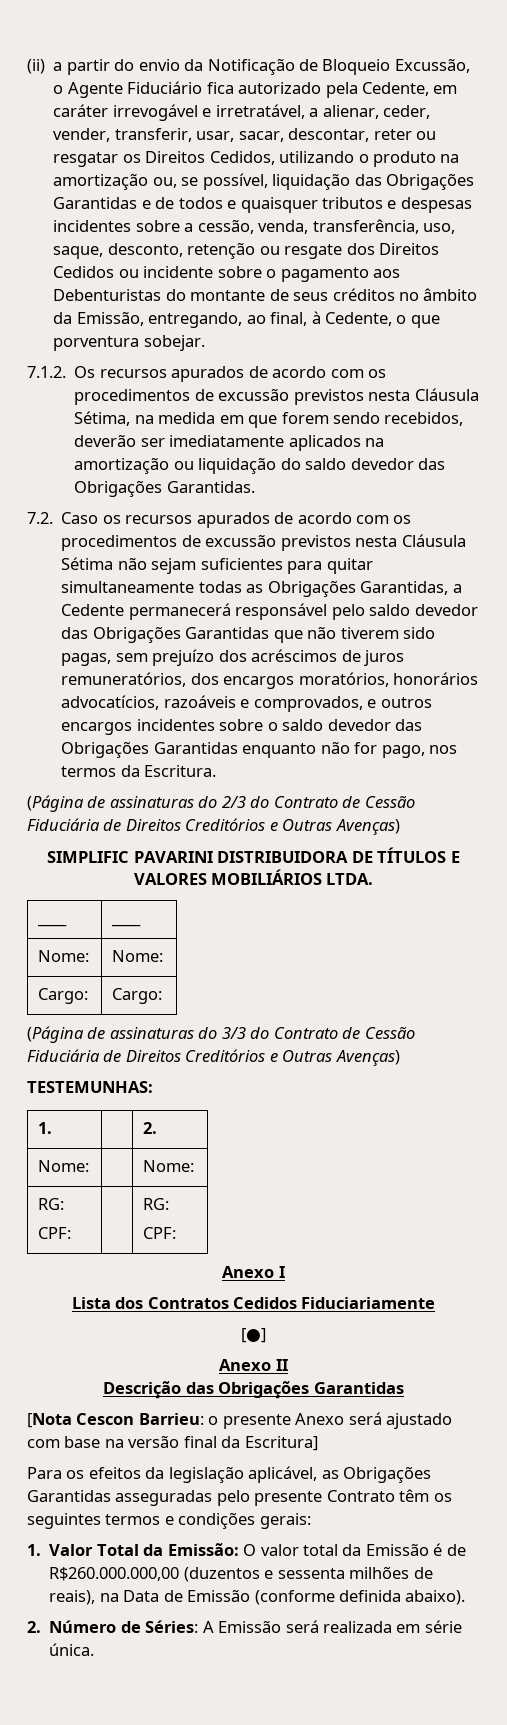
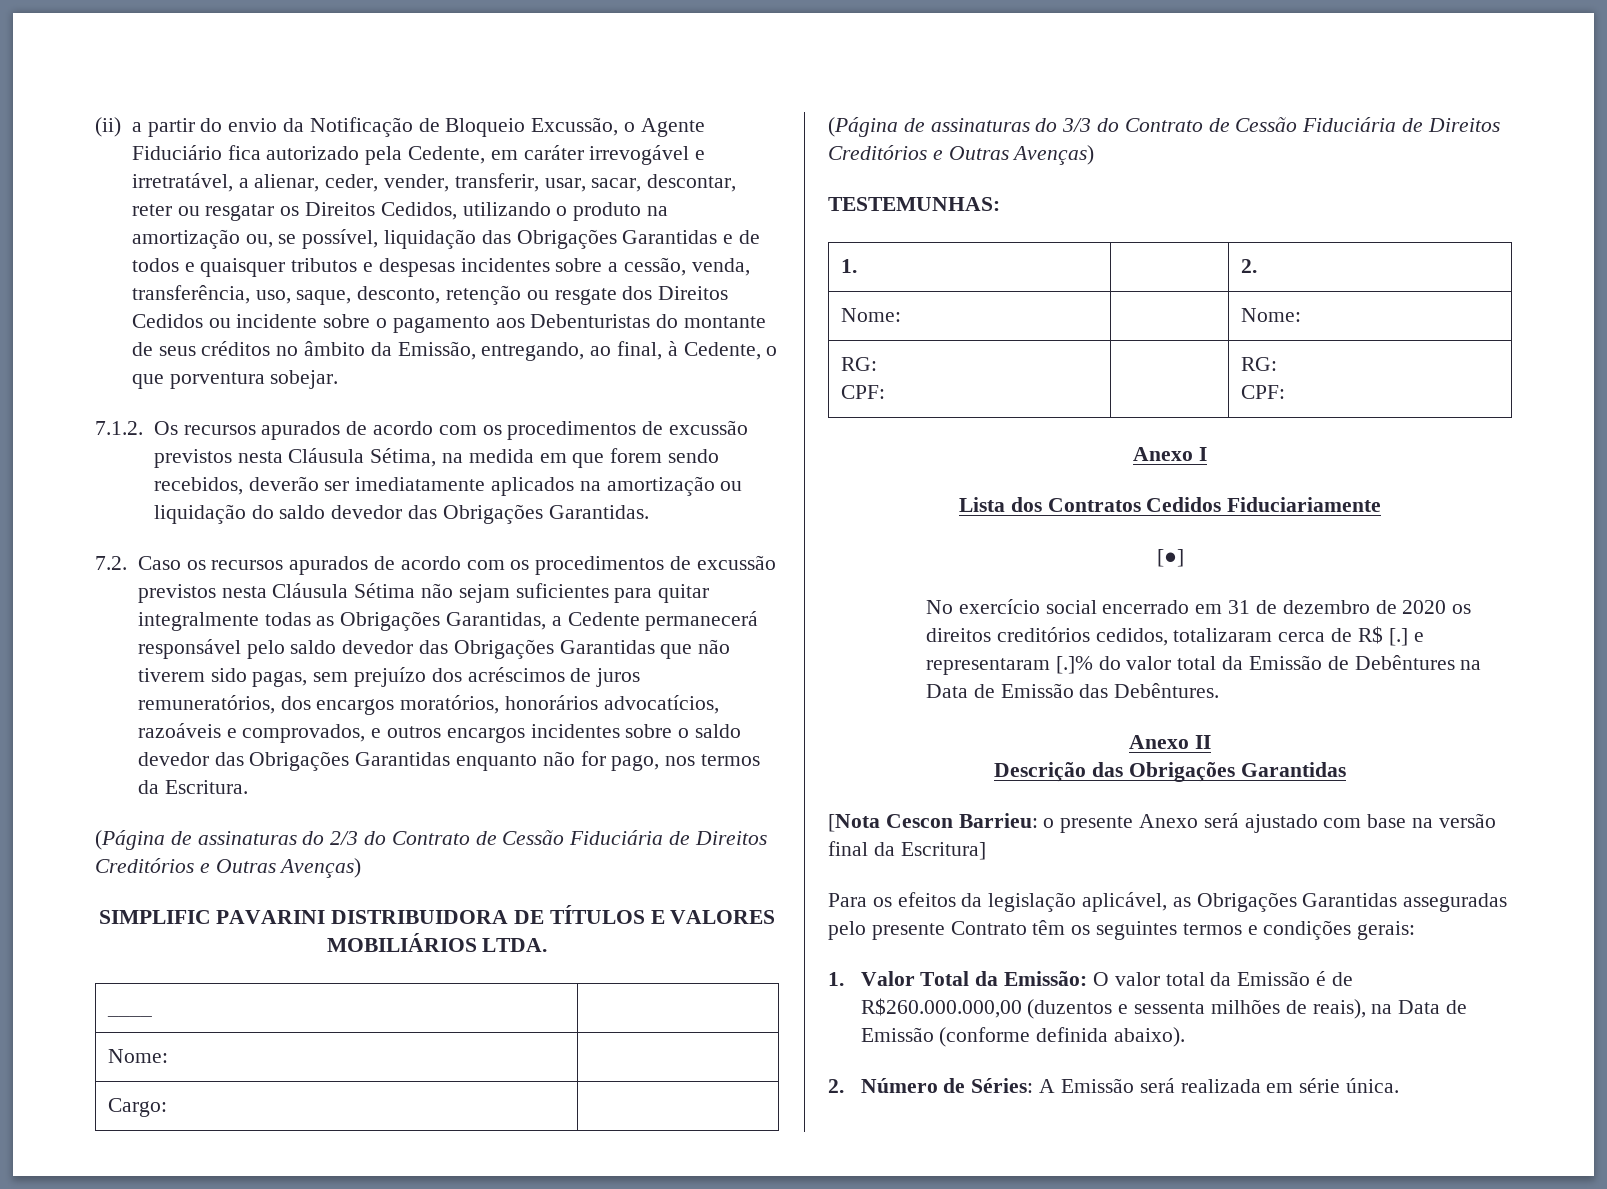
[61,581,195,593] simultaneamente -> [137,612,259,631] integralmente
[111,924,142,927] [38,950,90,962] [112,950,164,962] ____ // Nome: | Nome: -> [107,1049,168,1063] // Nome: |
[112,988,163,1004] Cargo: -> (167, 1107) none
(266, 1335) none -> [926,599,1472,614] [926,626,1424,646] [926,655,1482,675] [926,683,1220,698] // No exercício social encerrado em 31 de dezembro de 2020 os direitos creditórios cedidos, totalizaram cerca de R$ [.] e representaram [.]% do valor total da Emissão de Debêntures na Data de Emissão das Debêntures.

